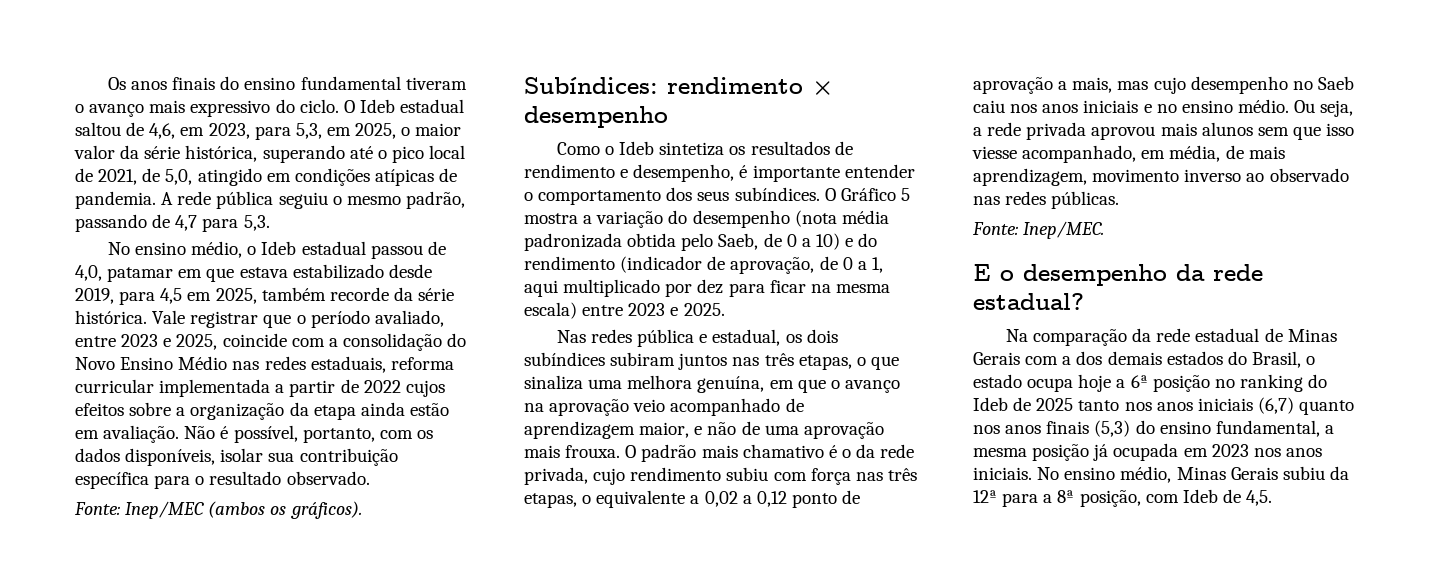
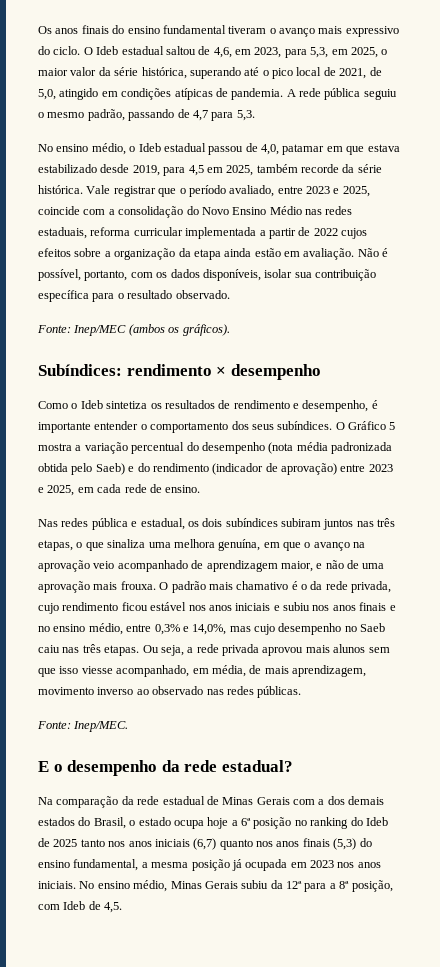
(664, 219) none -> [131,442,185,454] percentual
[718,233,840,250] Saeb, de 0 a 10) -> [95,463,125,475] Saeb)
[730,256,883,274] [524,279,890,297] [524,302,725,319] aprovação, de 0 a 1, aqui multiplicado por dez para ficar na mesma escala) entre 2023 e 2025. -> [281,463,393,475] [38,484,201,496] aprovação) entre 2023 e 2025, em cada rede de ensino.
[726,467,917,485] [524,490,861,508] [973,77,1113,94] subiu com força nas três etapas, o equivalente a 0,02 a 0,12 ponto de aprovação a mais, -> [121,602,396,611] [38,623,227,635] ficou estável nos anos iniciais e subiu nos anos finais e no ensino médio, entre 0,3% e 14,0%,
[1010,99,1289,113] nos anos iniciais e no ensino médio. -> [62,644,140,656] nas três etapas.

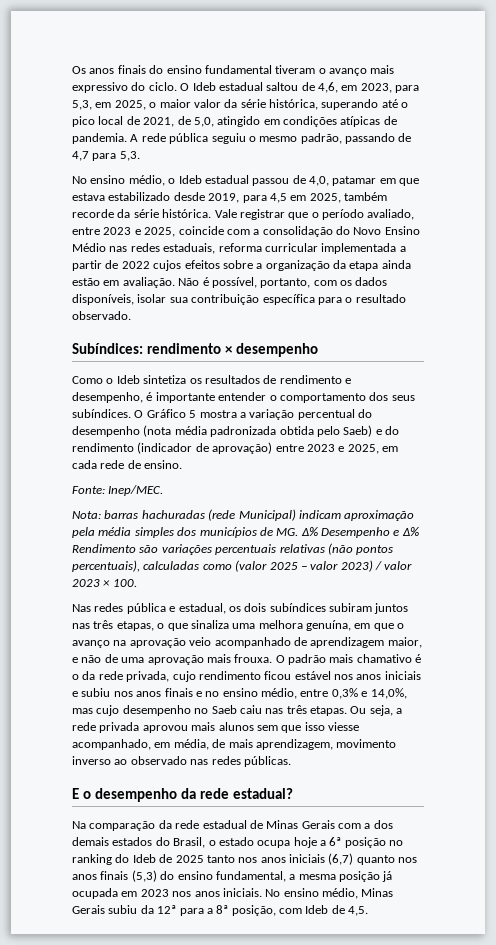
[37,324,230,336] // Fonte: Inep/MEC (ambos os gráficos). -> (131, 315) none
(201, 489) none -> [72,485,164,496] [72,509,415,521] [72,527,419,538] [72,543,394,555] [72,560,413,572] [72,579,137,587] // Fonte: Inep/MEC. // Nota: barras hachuradas (rede Municipal) indicam aproximação pela média simples dos municípios de MG. Δ% Desempenho e Δ% Rendimento são variações percentuais relativas (não pontos percentuais), calculadas como (valor 2025 − valor 2023) / valor 2023 × 100.
[37,721,129,732] // Fonte: Inep/MEC. -> (291, 761) none

